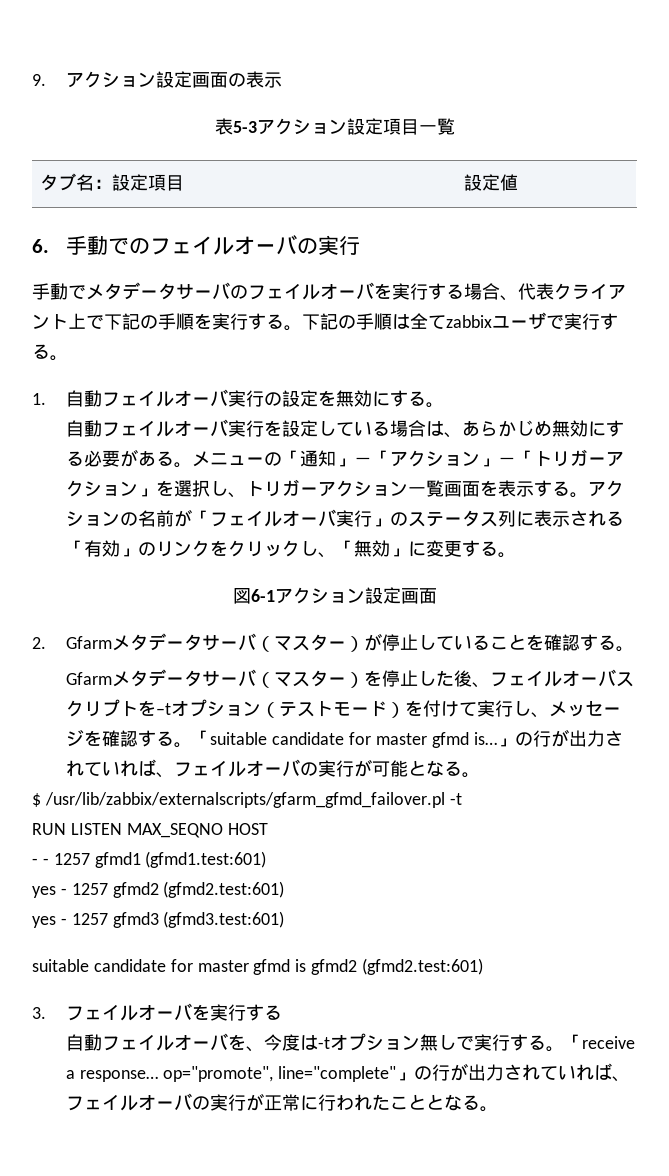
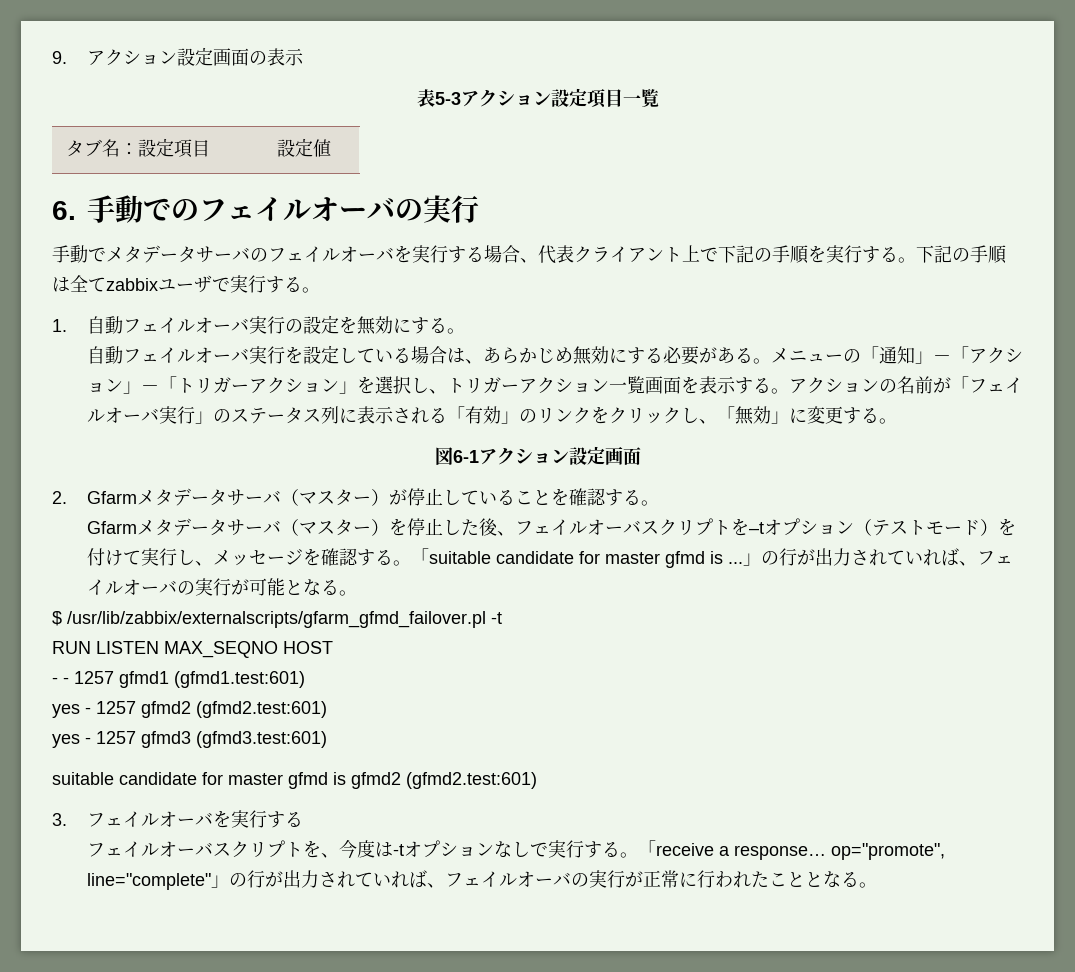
[473,732,497,745] is… -> [709,551,743,564] is ...
[66,1033,229,1051] 自動フェイルオーバ -> [86,840,303,858] フェイルオーバスクリプト
[420,1034,439,1051] 無 -> [493,841,512,858] な

